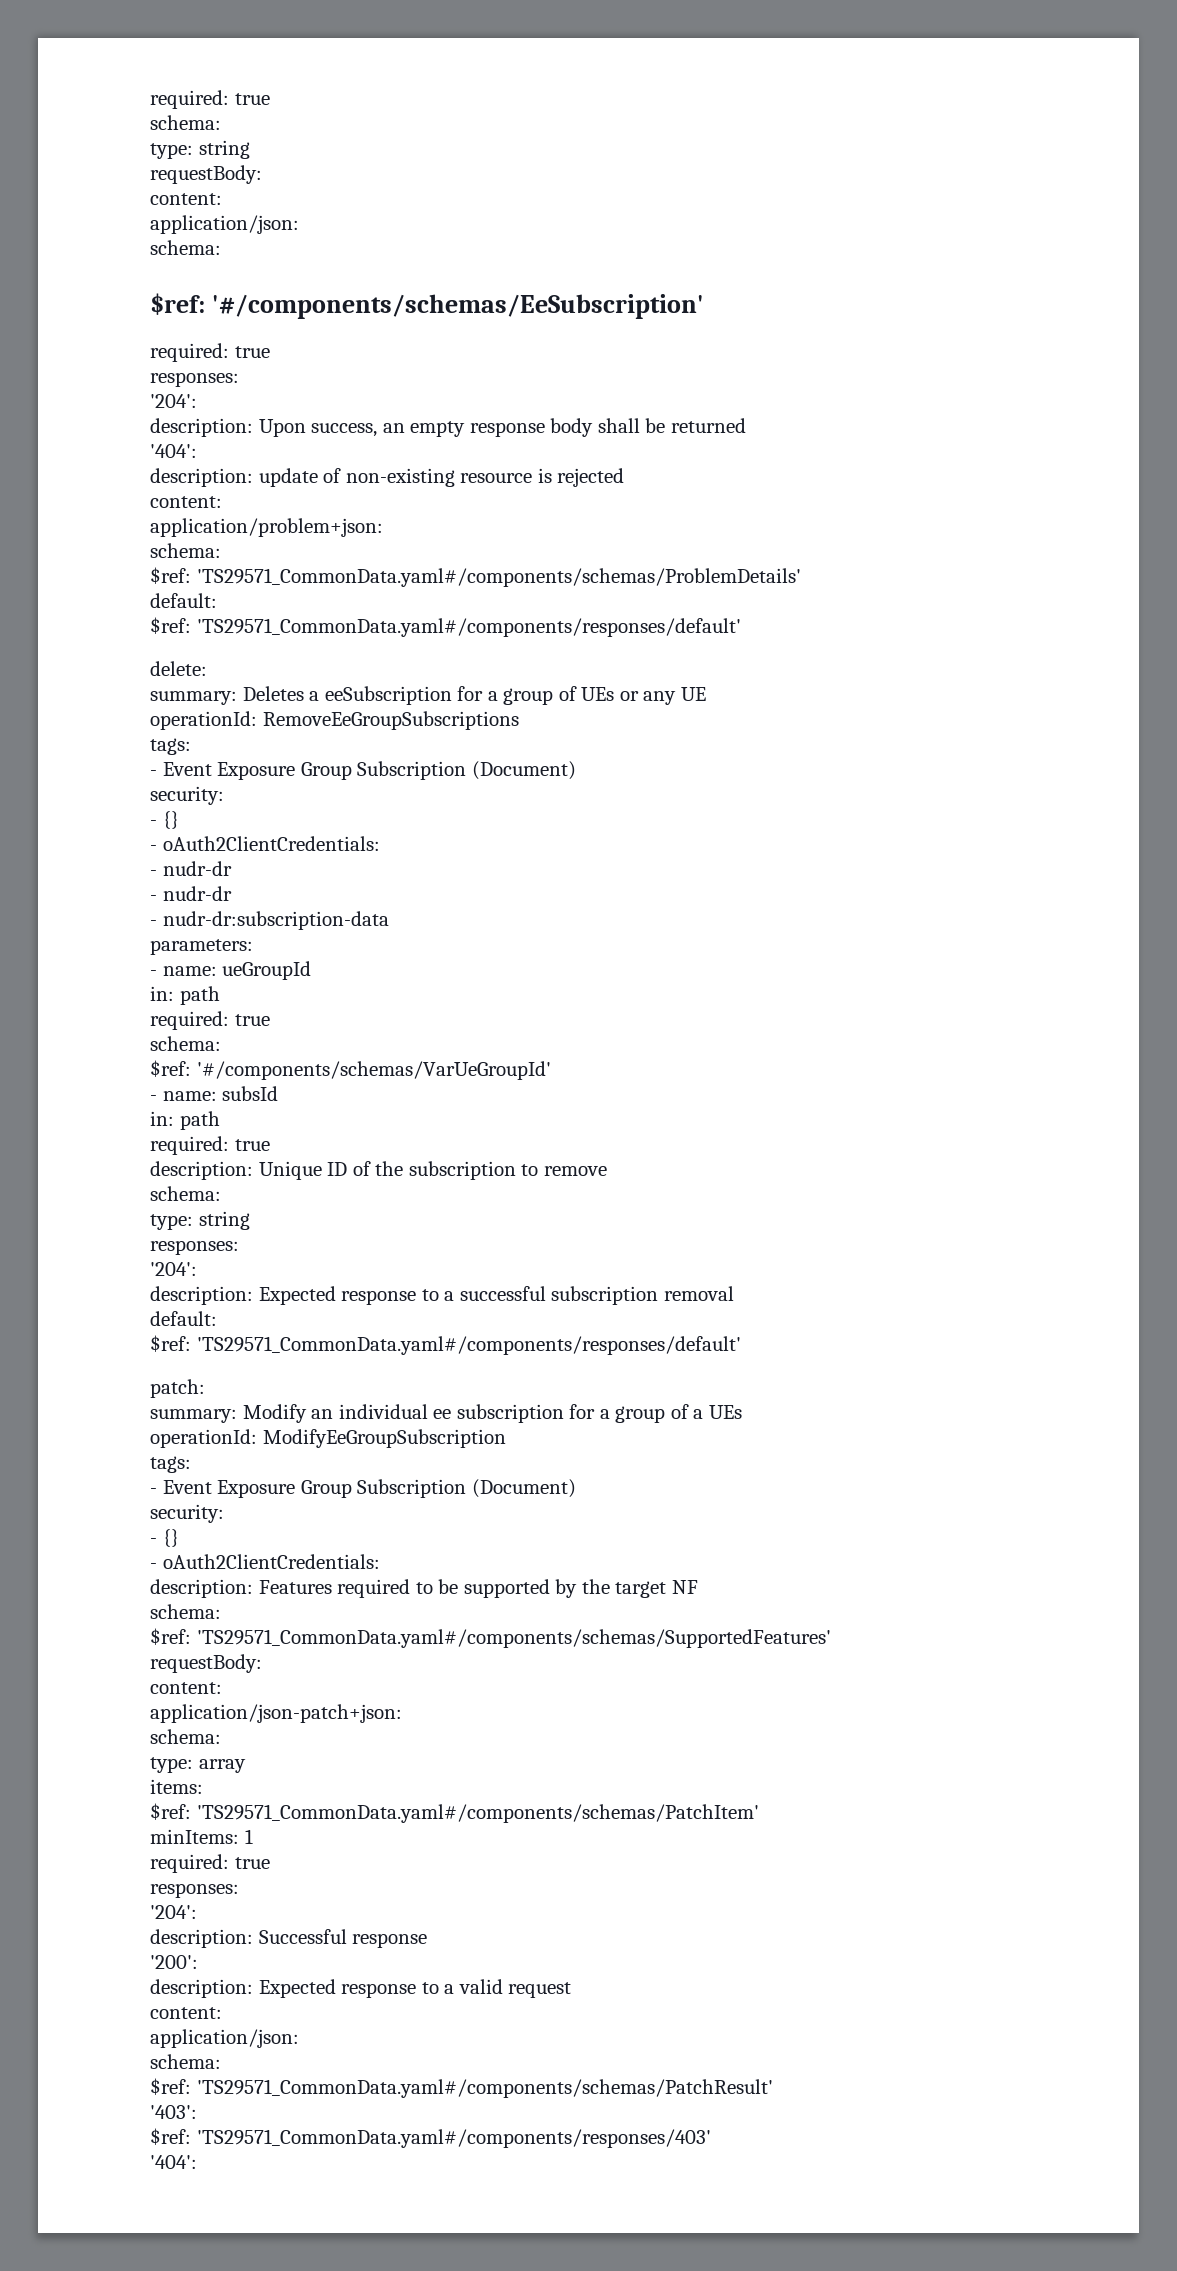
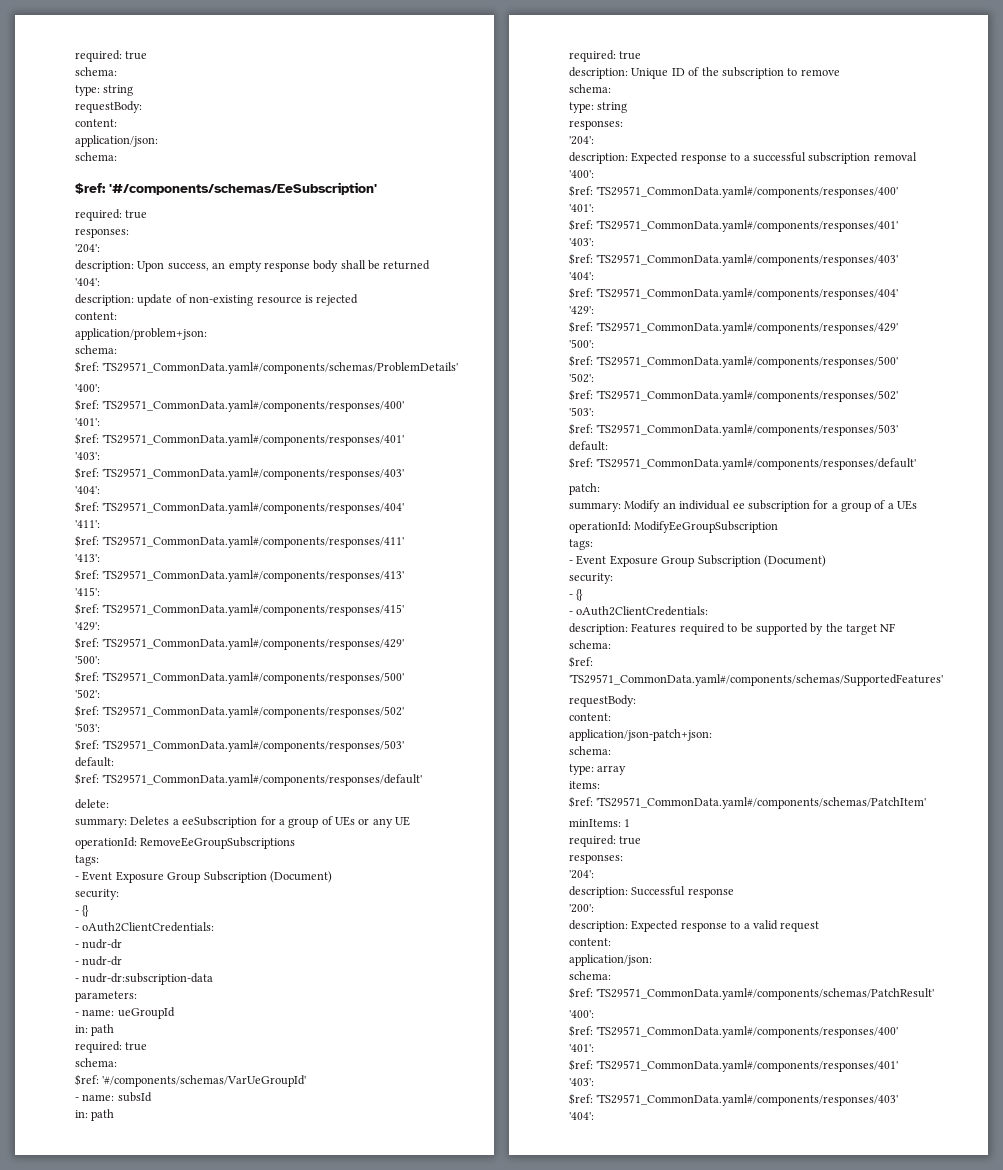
(801, 577) none -> [75,384,100,392] [75,399,405,412] [75,418,100,426] [75,433,405,446] [75,452,100,460] [75,467,405,480] [75,486,100,494] [75,501,405,514] [75,520,100,528] [75,535,405,548] [75,554,100,562] [75,569,405,582] [75,587,100,596] [75,603,405,616] [75,622,100,631] [75,637,405,650] [75,655,100,664] [75,671,405,684] [75,689,100,699] [75,705,405,718] [75,723,100,732] [75,739,405,752] // '400': // $ref: 'TS29571_CommonData.yaml#/components/responses/400' // '401': // $ref: 'TS29571_CommonData.yaml#/components/responses/401' // '403': // $ref: 'TS29571_CommonData.yaml#/components/responses/403' // '404': // $ref: 'TS29571_CommonData.yaml#/components/responses/404' // '411': // $ref: 'TS29571_CommonData.yaml#/components/responses/411' // '413': // $ref: 'TS29571_CommonData.yaml#/components/responses/413' // '415': // $ref: 'TS29571_CommonData.yaml#/components/responses/415' // '429': // $ref: 'TS29571_CommonData.yaml#/components/responses/429' // '500': // $ref: 'TS29571_CommonData.yaml#/components/responses/500' // '502': // $ref: 'TS29571_CommonData.yaml#/components/responses/502' // '503': // $ref: 'TS29571_CommonData.yaml#/components/responses/503'
(734, 1293) none -> [569,170,594,178] [569,185,899,198] [569,204,594,212] [569,219,899,232] [569,238,594,246] [569,253,899,266] [569,272,594,280] [569,287,899,300] [569,306,594,315] [569,321,899,334] [569,339,594,348] [569,355,899,368] [569,373,594,383] [569,389,899,402] [569,407,594,416] [569,423,899,436] // '400': // $ref: 'TS29571_CommonData.yaml#/components/responses/400' // '401': // $ref: 'TS29571_CommonData.yaml#/components/responses/401' // '403': // $ref: 'TS29571_CommonData.yaml#/components/responses/403' // '404': // $ref: 'TS29571_CommonData.yaml#/components/responses/404' // '429': // $ref: 'TS29571_CommonData.yaml#/components/responses/429' // '500': // $ref: 'TS29571_CommonData.yaml#/components/responses/500' // '502': // $ref: 'TS29571_CommonData.yaml#/components/responses/502' // '503': // $ref: 'TS29571_CommonData.yaml#/components/responses/503'
(773, 2088) none -> [569,1010,594,1018] [569,1025,899,1038] [569,1044,594,1052] [569,1059,899,1072] // '400': // $ref: 'TS29571_CommonData.yaml#/components/responses/400' // '401': // $ref: 'TS29571_CommonData.yaml#/components/responses/401'

